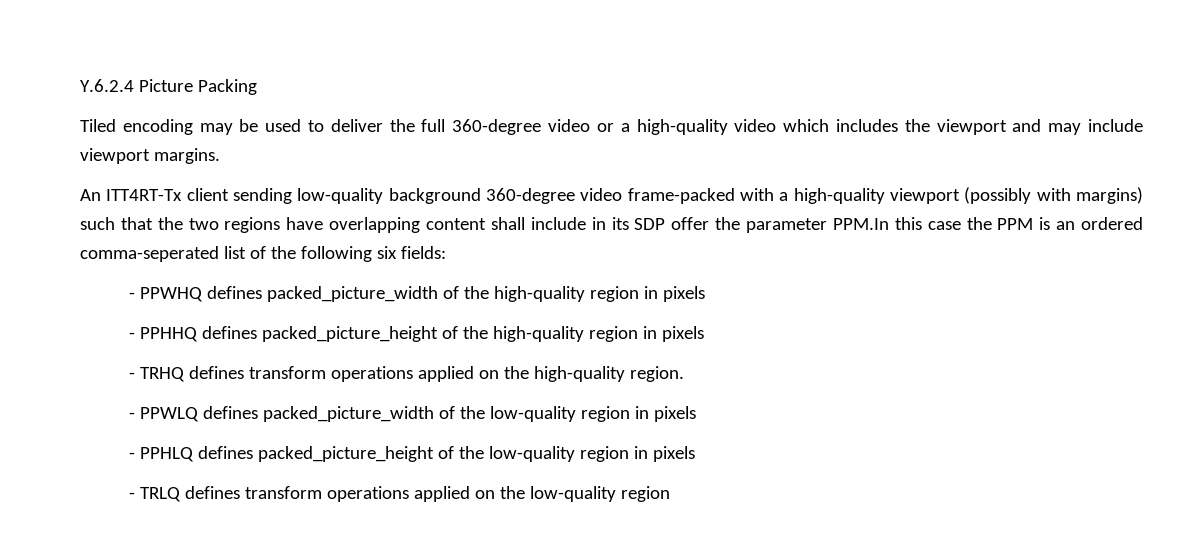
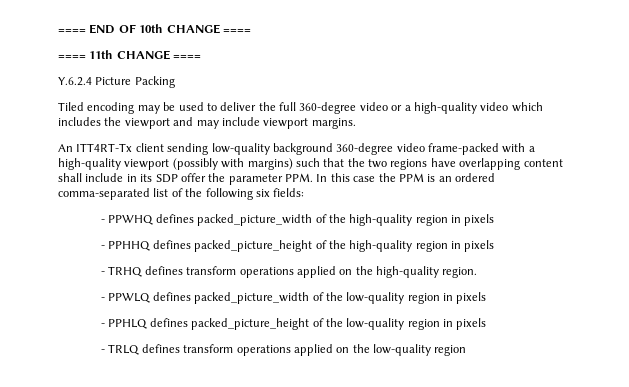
(80, 85) none -> [58,24,251,34] [58,50,202,60] ==== END OF 10th CHANGE ==== // ==== 11th CHANGE ==== //
[832,218,889,230] PPM.In -> [285,173,328,182] PPM. In
[80,246,219,262] comma-seperated -> [58,188,150,200] comma-separated

